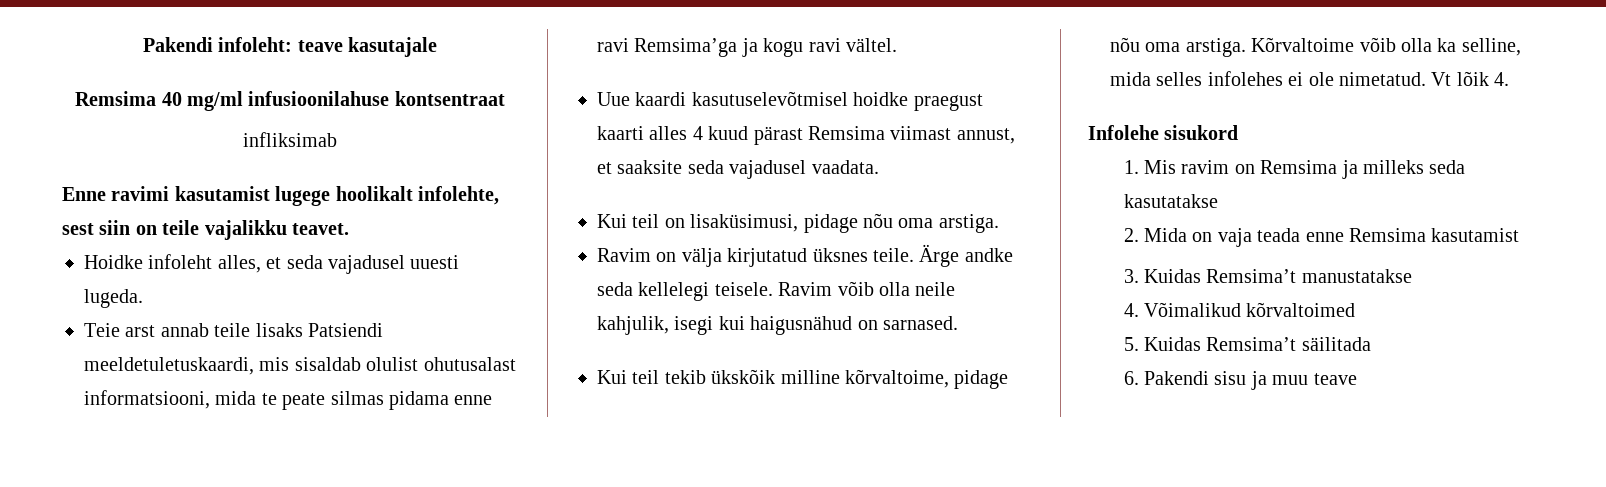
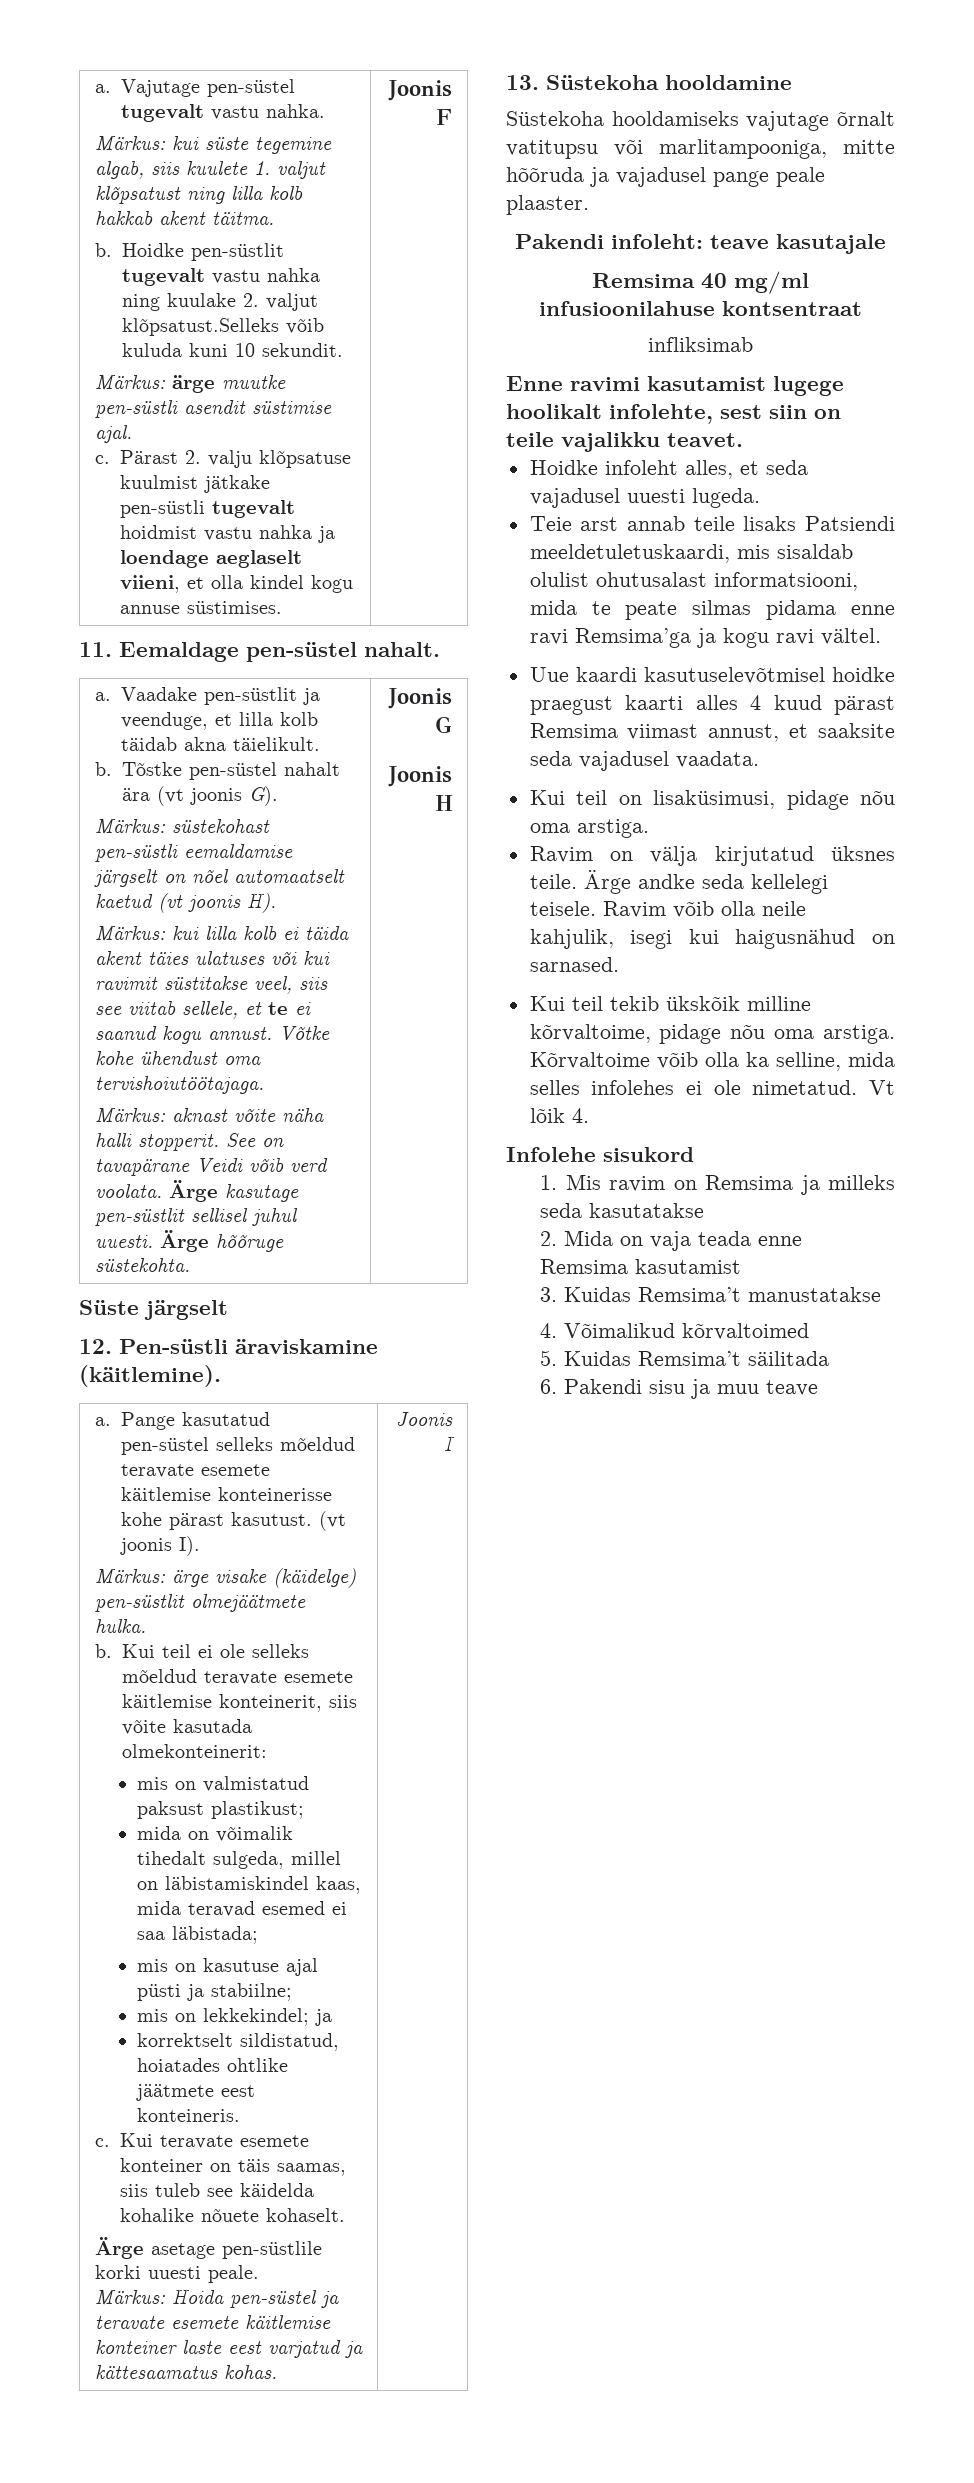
(142, 44) none -> [94,79,295,97] [120,104,325,122] [94,136,332,154] [94,160,326,179] [94,185,303,204] [94,210,274,225] [94,243,284,261] [121,268,320,286] [121,293,318,311] [121,318,324,336] [121,343,343,357] [94,375,286,393] [94,400,332,418] [94,425,132,443] [94,450,351,468] [119,475,270,493] [119,500,295,518] [119,525,335,543] [119,550,302,568] [119,575,353,593] [119,601,282,614] [388,80,453,101] [436,109,453,125] [79,642,440,662] [94,687,320,705] [120,712,318,730] [120,737,320,751] [94,762,340,780] [121,786,278,806] [94,819,270,834] [94,844,293,862] [93,869,345,887] [94,893,276,913] [94,925,349,941] [94,951,330,965] [94,976,328,994] [94,1000,311,1019] [94,1026,330,1044] [94,1051,261,1065] [94,1076,264,1094] [94,1108,324,1123] [94,1133,284,1151] [94,1157,328,1176] [94,1180,299,1202] [94,1208,298,1226] [94,1230,284,1252] [94,1258,190,1272] [388,688,453,709] [435,716,453,733] [388,766,453,787] [435,795,454,811] [79,1300,228,1320] [79,1339,378,1354] [79,1365,221,1387] [94,1412,270,1430] [120,1437,355,1455] [120,1464,270,1478] [120,1487,332,1501] [120,1511,346,1531] [119,1536,200,1556] [94,1568,356,1588] [94,1594,306,1612] [94,1619,146,1633] [94,1644,309,1658] [121,1669,353,1685] [121,1694,357,1712] [121,1719,252,1735] [121,1744,267,1758] [136,1776,309,1792] [136,1801,304,1819] [136,1826,293,1842] [136,1851,341,1869] [136,1876,361,1894] [136,1901,347,1917] [136,1926,258,1944] [136,1958,318,1976] [136,1983,292,2001] [136,2008,332,2026] [136,2033,339,2051] [136,2058,288,2072] [135,2084,255,2101] [136,2108,240,2122] [94,2133,309,2149] [119,2158,346,2176] [119,2183,314,2197] [119,2208,345,2222] [94,2237,322,2259] [94,2265,259,2283] [94,2289,339,2308] [94,2315,331,2329] [94,2340,363,2358] [94,2365,277,2379] [396,1412,454,1426] [444,1436,456,1451] [506,75,792,90] [506,111,895,131] [506,139,895,159] [506,167,825,187] [506,195,589,215] a. Vajutage pen-süstel tugevalt vastu nahka. // Märkus: kui süste tegemine algab, siis kuulete 1. valjut klõpsatust ning lilla kolb hakkab akent täitma. // b. Hoidke pen-süstlit tugevalt vastu nahka ning kuulake 2. valjut klõpsatust.Selleks võib kuluda kuni 10 sekundit. // Märkus: ärge muutke pen-süstli asendit süstimise ajal. // c. Pärast 2. valju klõpsatuse kuulmist jätkake pen-süstli tugevalt hoidmist vastu nahka ja loendage aeglaselt viieni, et olla kindel kogu annuse süstimises. | Joonis F // 11. Eemaldage pen-süstel nahalt. // a. Vaadake pen-süstlit ja veenduge, et lilla kolb täidab akna täielikult. // b. Tõstke pen-süstel nahalt ära (vt joonis G). // Märkus: süstekohast pen-süstli eemaldamise järgselt on nõel automaatselt kaetud (vt joonis H). // Märkus: kui lilla kolb ei täida akent täies ulatuses või kui ravimit süstitakse veel, siis see viitab sellele, et te ei saanud kogu annust. Võtke kohe ühendust oma tervishoiutöötajaga. // Märkus: aknast võite näha halli stopperit. See on tavapärane Veidi võib verd voolata. Ärge kasutage pen-süstlit sellisel juhul uuesti. Ärge hõõruge süstekohta. | Joonis G // Joonis H // Süste järgselt // 12. Pen-süstli äraviskamine (käitlemine). // a. Pange kasutatud pen-süstel selleks mõeldud teravate esemete käitlemise konteinerisse kohe pärast kasutust. (vt joonis I). // Märkus: ärge visake (käidelge) pen-süstlit olmejäätmete hulka. // b. Kui teil ei ole selleks mõeldud teravate esemete käitlemise konteinerit, siis võite kasutada olmekonteinerit: // mis on valmistatud paksust plastikust; // mida on võimalik tihedalt sulgeda, millel on läbistamiskindel kaas, mida teravad esemed ei saa läbistada; // mis on kasutuse ajal püsti ja stabiilne; // mis on lekkekindel; ja // korrektselt sildistatud, hoiatades ohtlike jäätmete eest konteineris. // c. Kui teravate esemete konteiner on täis saamas, siis tuleb see käidelda kohalike nõuete kohaselt. // Ärge asetage pen-süstlile korki uuesti peale. // Märkus: Hoida pen-süstel ja teravate esemete käitlemise konteiner laste eest varjatud ja kättesaamatus kohas. | Joonis I // 13. Süstekoha hooldamine // Süstekoha hooldamiseks vajutage õrnalt vatitupsu või marlitampooniga, mitte hõõruda ja vajadusel pange peale plaaster. //

